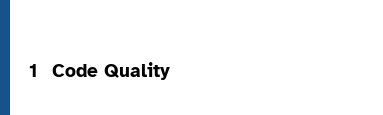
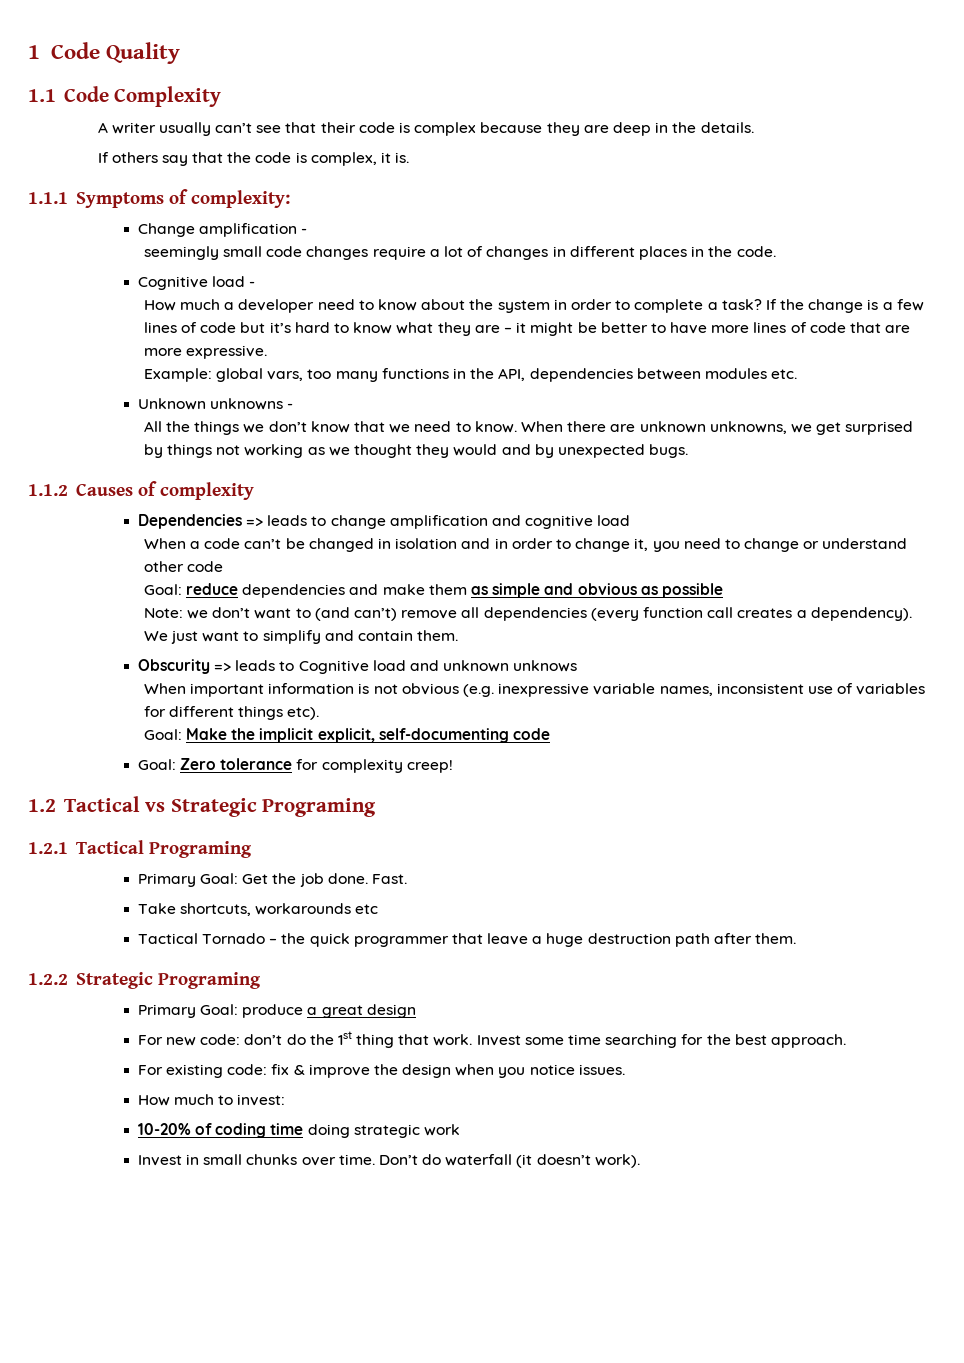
(171, 71) none -> [28,86,222,107] [97,122,754,136] [97,152,410,166] [28,189,291,208] [137,223,308,237] [143,246,776,260] [137,276,256,290] [143,299,924,313] [143,322,911,336] [143,345,268,359] [143,368,798,382] [137,398,294,410] [143,421,914,435] [143,444,689,458] [28,481,255,500] [137,514,631,529] [143,538,908,552] [143,561,224,572] [143,583,723,598] [143,607,912,621] [143,630,459,644] [137,659,578,674] [143,683,926,697] [143,706,320,720] [143,728,551,743] [137,758,453,773] [28,796,377,817] [28,840,252,858] [137,873,407,887] [137,903,379,916] [137,933,797,947] [28,972,261,989] [137,1004,416,1018] [137,1031,846,1048] [137,1064,625,1078] [137,1094,286,1106] [137,1123,460,1138] [137,1154,640,1168] // 1.1 Code Complexity // A writer usually can’t see that their code is complex because they are deep in the details. // If others say that the code is complex, it is. // 1.1.1 Symptoms of complexity: // Change amplification - // seemingly small code changes require a lot of changes in different places in the code. // Cognitive load - // How much a developer need to know about the system in order to complete a task? If the change is a few lines of code but it’s hard to know what they are – it might be better to have more lines of code that are more expressive. // Example: global vars, too many functions in the API, dependencies between modules etc. // Unknown unknowns - // All the things we don’t know that we need to know. When there are unknown unknowns, we get surprised by things not working as we thought they would and by unexpected bugs. // 1.1.2 Causes of complexity // Dependencies => leads to change amplification and cognitive load // When a code can’t be changed in isolation and in order to change it, you need to change or understand other code // Goal: reduce dependencies and make them as simple and obvious as possible // Note: we don’t want to (and can’t) remove all dependencies (every function call creates a dependency). We just want to simplify and contain them. // Obscurity => leads to Cognitive load and unknown unknows // When important information is not obvious (e.g. inexpressive variable names, inconsistent use of variables for different things etc). // Goal: Make the implicit explicit, self-documenting code // Goal: Zero tolerance for complexity creep! // 1.2 Tactical vs Strategic Programing // 1.2.1 Tactical Programing // Primary Goal: Get the job done. Fast. // Take shortcuts, workarounds etc // Tactical Tornado – the quick programmer that leave a huge destruction path after them. // 1.2.2 Strategic Programing // Primary Goal: produce a great design // For new code: don’t do the 1st thing that work. Invest some time searching for the best approach. // For existing code: fix & improve the design when you notice issues. // How much to invest: // 10-20% of coding time doing strategic work // Invest in small chunks over time. Don’t do waterfall (it doesn’t work).

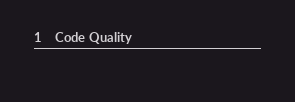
[28,86,222,107] [97,122,754,136] [97,152,410,166] [28,189,291,208] [137,223,308,237] [143,246,776,260] [137,276,256,290] [143,299,924,313] [143,322,911,336] [143,345,268,359] [143,368,798,382] [137,398,294,410] [143,421,914,435] [143,444,689,458] [28,481,255,500] [137,514,631,529] [143,538,908,552] [143,561,224,572] [143,583,723,598] [143,607,912,621] [143,630,459,644] [137,659,578,674] [143,683,926,697] [143,706,320,720] [143,728,551,743] [137,758,453,773] [28,796,377,817] [28,840,252,858] [137,873,407,887] [137,903,379,916] [137,933,797,947] [28,972,261,989] [137,1004,416,1018] [137,1031,846,1048] [137,1064,625,1078] [137,1094,286,1106] [137,1123,460,1138] [137,1154,640,1168] // 1.1 Code Complexity // A writer usually can’t see that their code is complex because they are deep in the details. // If others say that the code is complex, it is. // 1.1.1 Symptoms of complexity: // Change amplification - // seemingly small code changes require a lot of changes in different places in the code. // Cognitive load - // How much a developer need to know about the system in order to complete a task? If the change is a few lines of code but it’s hard to know what they are – it might be better to have more lines of code that are more expressive. // Example: global vars, too many functions in the API, dependencies between modules etc. // Unknown unknowns - // All the things we don’t know that we need to know. When there are unknown unknowns, we get surprised by things not working as we thought they would and by unexpected bugs. // 1.1.2 Causes of complexity // Dependencies => leads to change amplification and cognitive load // When a code can’t be changed in isolation and in order to change it, you need to change or understand other code // Goal: reduce dependencies and make them as simple and obvious as possible // Note: we don’t want to (and can’t) remove all dependencies (every function call creates a dependency). We just want to simplify and contain them. // Obscurity => leads to Cognitive load and unknown unknows // When important information is not obvious (e.g. inexpressive variable names, inconsistent use of variables for different things etc). // Goal: Make the implicit explicit, self-documenting code // Goal: Zero tolerance for complexity creep! // 1.2 Tactical vs Strategic Programing // 1.2.1 Tactical Programing // Primary Goal: Get the job done. Fast. // Take shortcuts, workarounds etc // Tactical Tornado – the quick programmer that leave a huge destruction path after them. // 1.2.2 Strategic Programing // Primary Goal: produce a great design // For new code: don’t do the 1st thing that work. Invest some time searching for the best approach. // For existing code: fix & improve the design when you notice issues. // How much to invest: // 10-20% of coding time doing strategic work // Invest in small chunks over time. Don’t do waterfall (it doesn’t work). -> (132, 38) none

